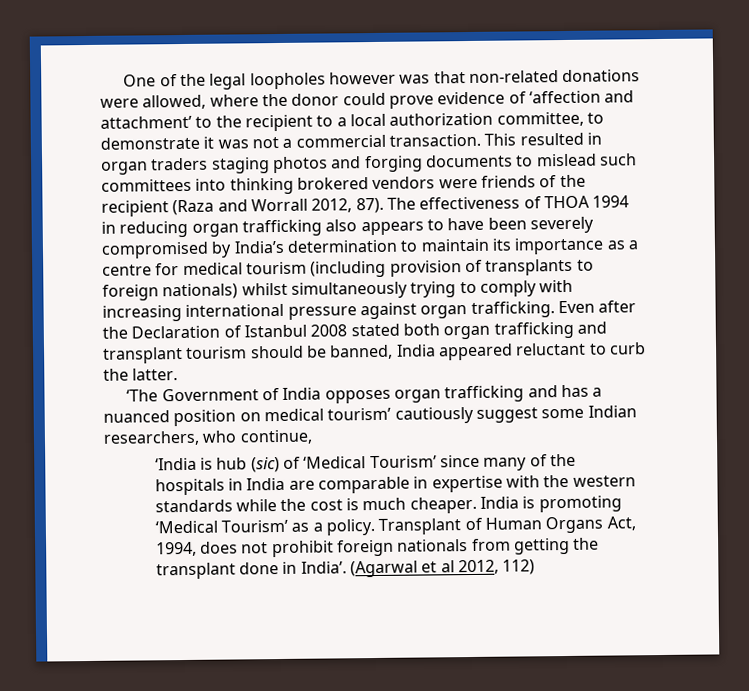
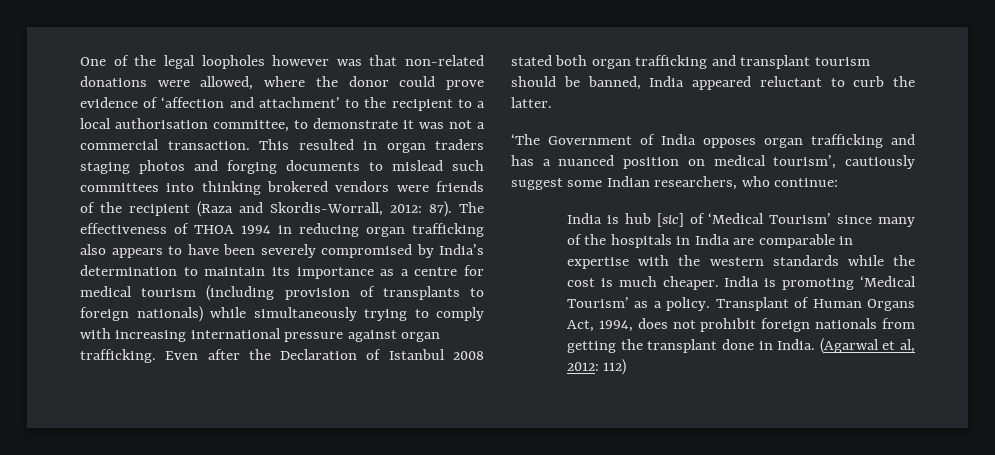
[389,112,494,126] authorization -> [115,118,208,129] authorisation
[250,198,353,213] Worrall 2012, -> [270,202,422,216] Skordis-Worrall, 2012:
[241,282,288,296] whilst -> [210,307,246,318] while
[327,407,392,421] tourism’ -> [773,155,837,169] tourism’,
[239,429,313,445] [154,457,197,471] continue, // ‘India -> [774,178,839,187] [567,213,603,224] continue: // India
[250,457,280,473] (sic) -> [656,213,684,227] [sic]
[300,561,347,574] India’. -> [777,339,816,350] India.
[440,559,500,575] al 2012, -> [900,339,916,353] [567,362,600,371] al, 2012:

